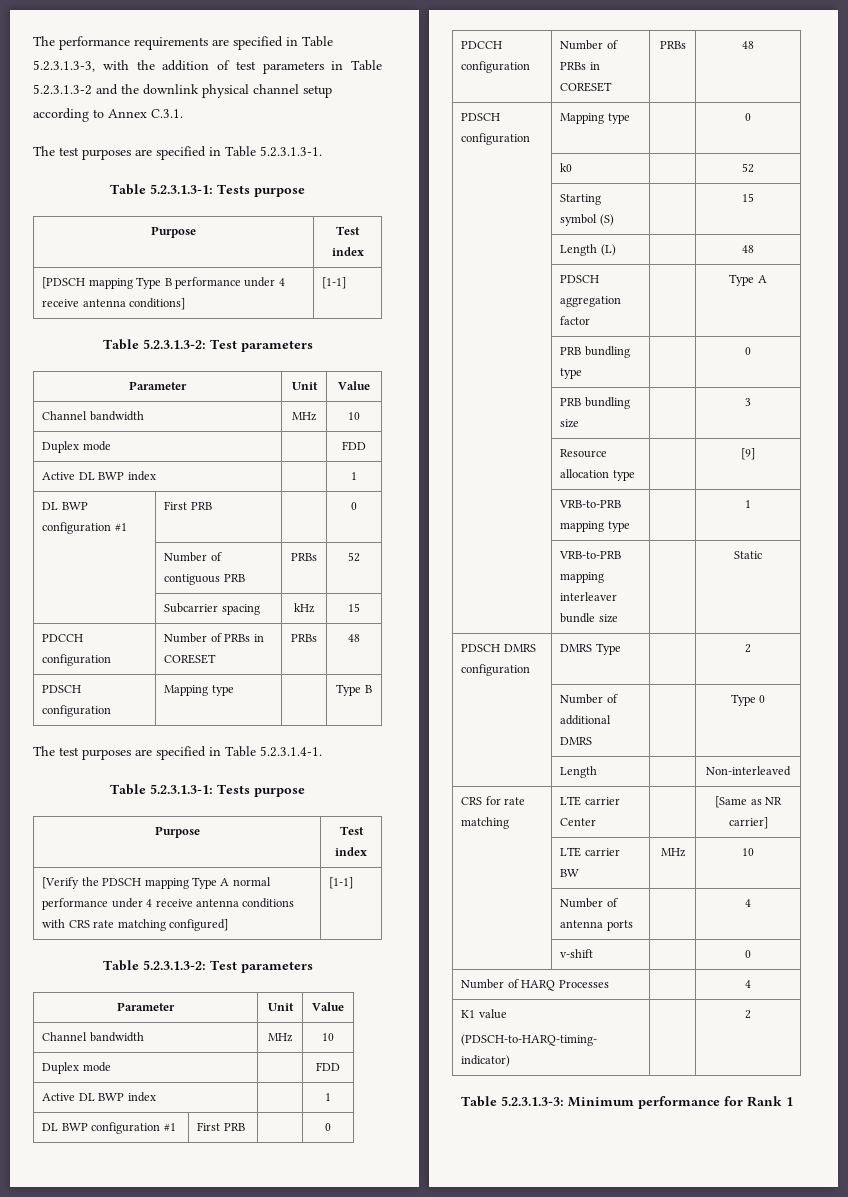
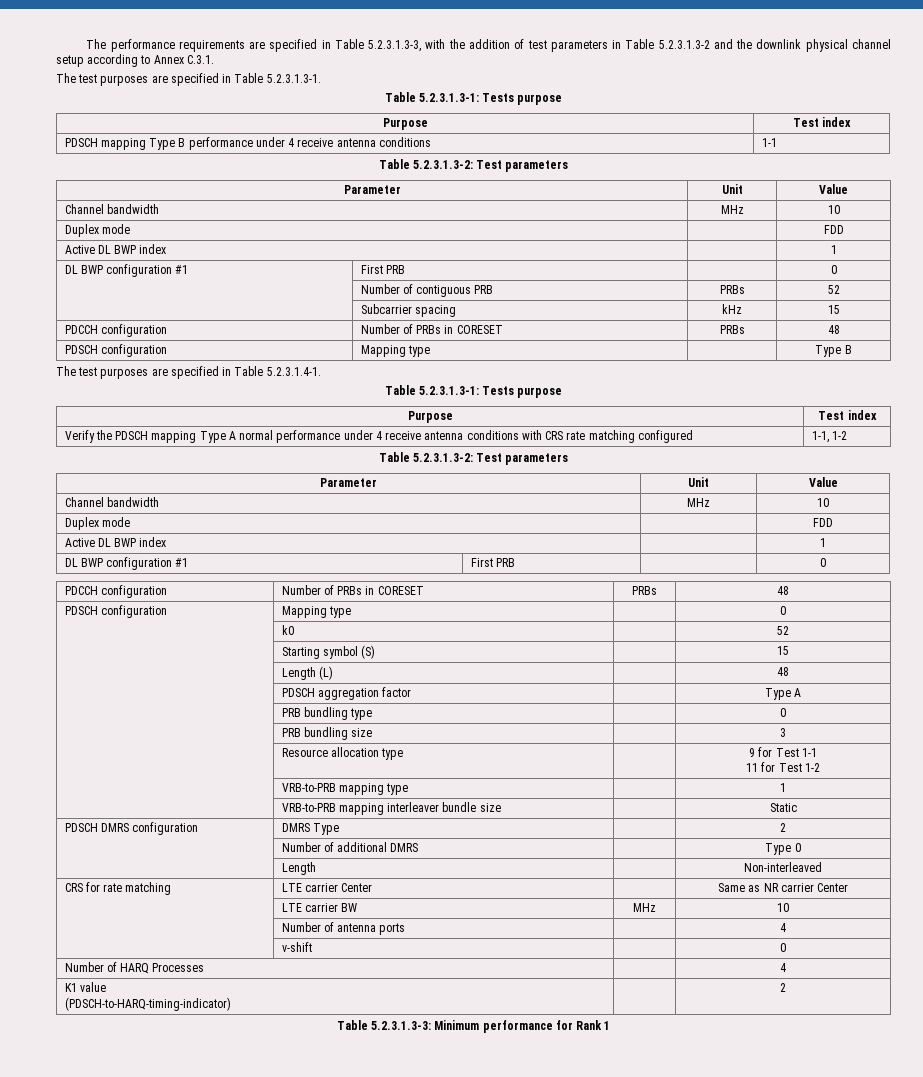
[42,277,86,289] [PDSCH -> [64,138,98,147] PDSCH
[129,298,186,310] [322,277,347,289] conditions] | [1-1] -> [378,137,431,147] [761,138,777,147] conditions | 1-1
[42,877,80,889] [Verify -> [64,430,95,443] Verify
[168,919,228,931] [329,877,354,889] configured] | [1-1] -> [637,430,693,443] [811,431,848,443] configured | 1-1, 1-2
[741,448,755,460] [9] -> [749,747,817,757] [746,762,820,772] 9 for Test 1-1 // 11 for Test 1-2
[715,796,748,808] [Same -> [718,883,746,892] Same
[728,817,768,829] carrier] -> [780,883,848,892] carrier Center

